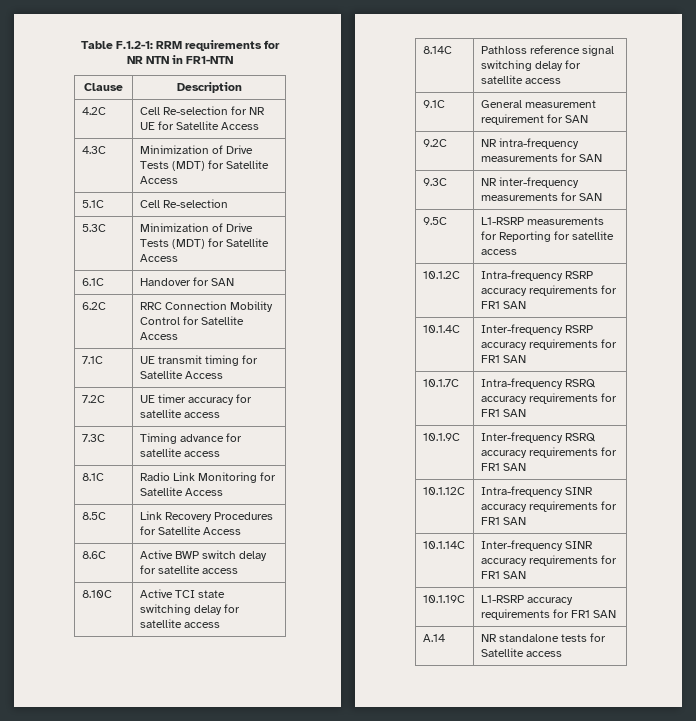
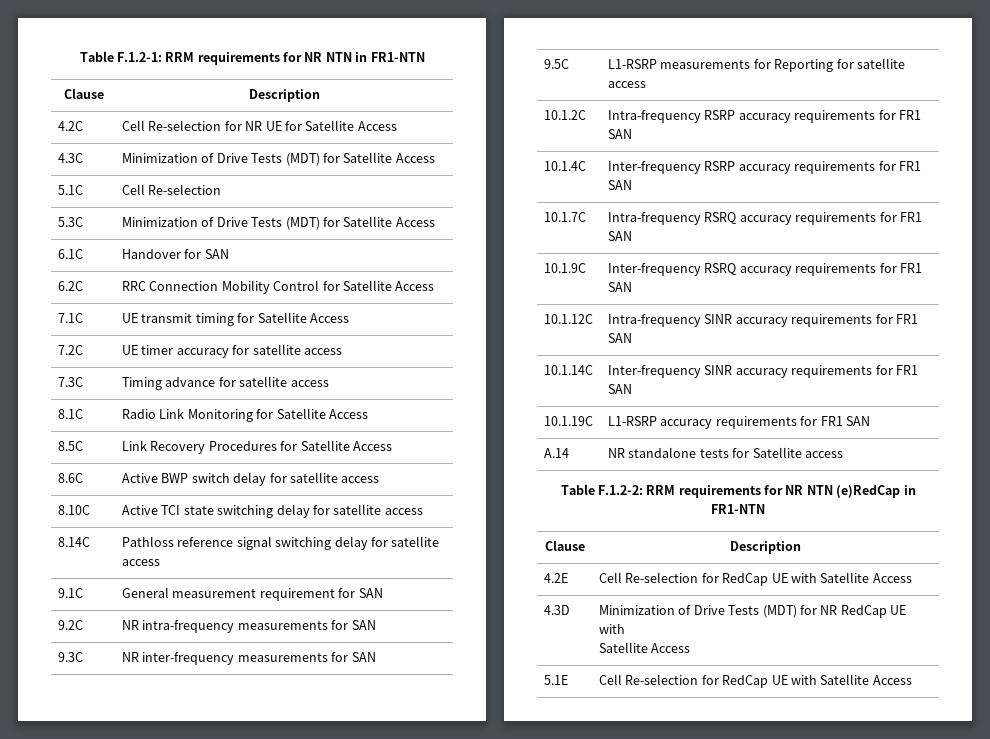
(562, 654) none -> [560,484,916,498] [711,504,765,514] [545,540,585,551] [730,541,801,554] [544,573,569,583] [599,572,912,586] [544,605,571,615] [599,605,907,618] [599,624,626,634] [599,642,691,653] [544,675,569,685] [599,674,912,688] // Table F.1.2-2: RRM requirements for NR NTN (e)RedCap in FR1-NTN // Clause | Description // 4.2E | Cell Re-selection for RedCap UE with Satellite Access // 4.3D | Minimization of Drive Tests (MDT) for NR RedCap UE with // Satellite Access // 5.1E | Cell Re-selection for RedCap UE with Satellite Access

